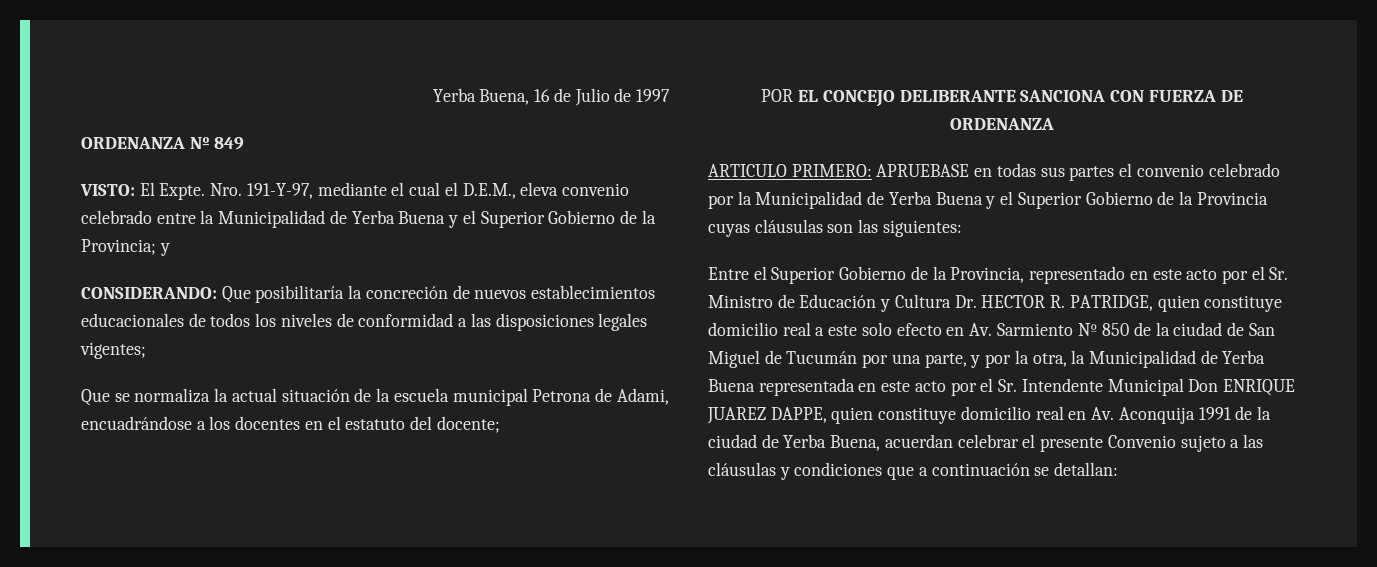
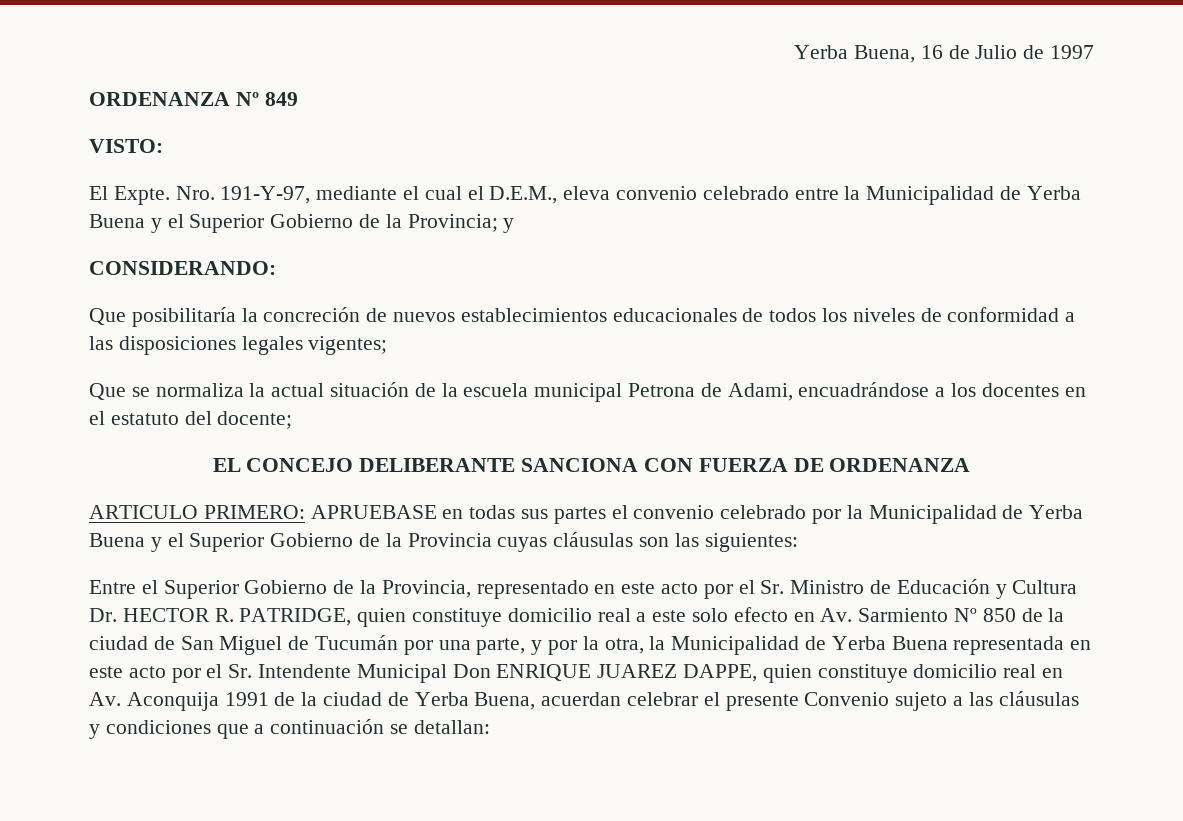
(135, 190) none -> (163, 146) //
(217, 293) none -> (276, 268) //
[761,89,794,102] POR -> (293, 420) none

